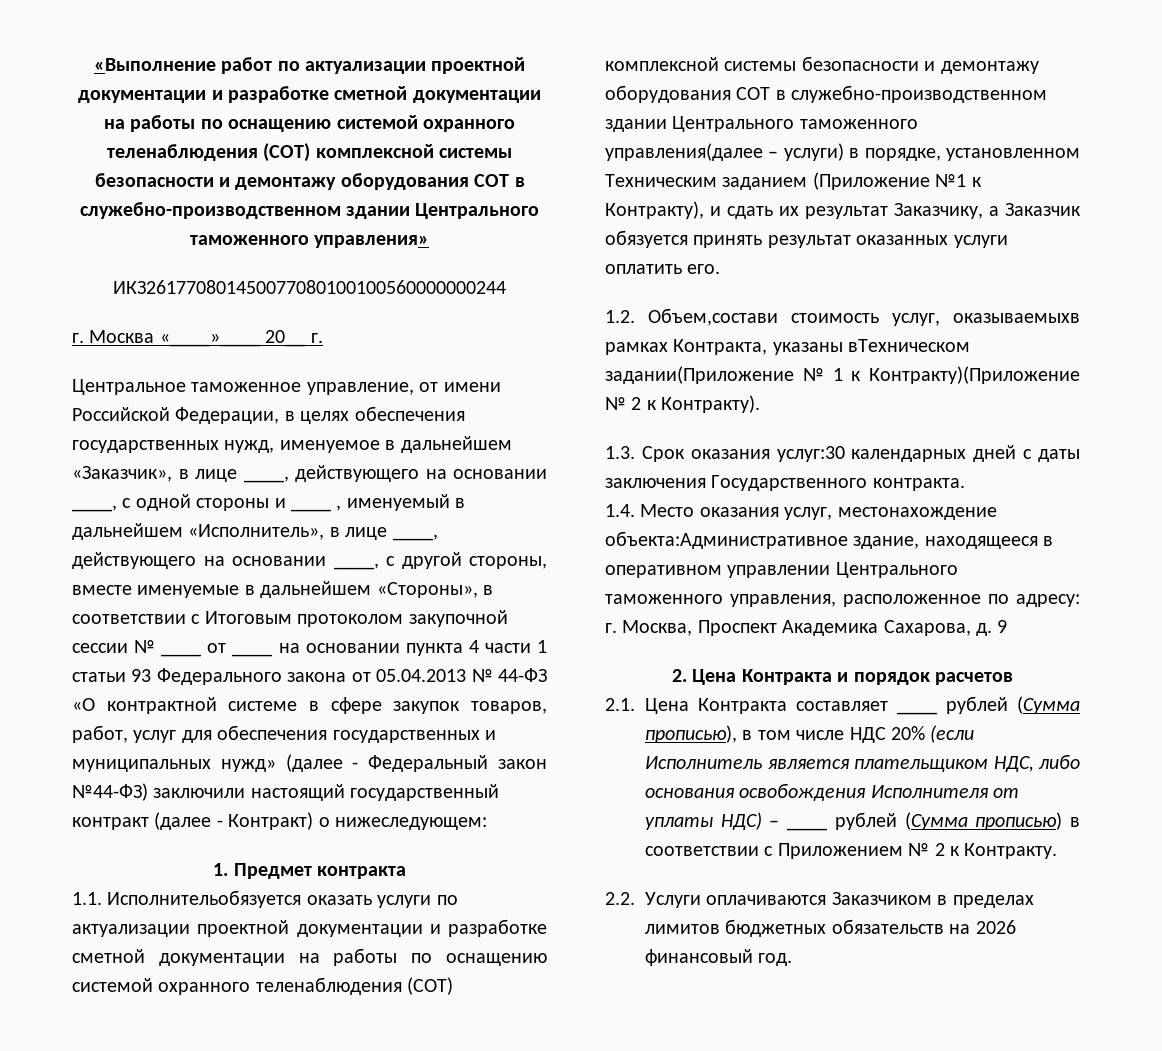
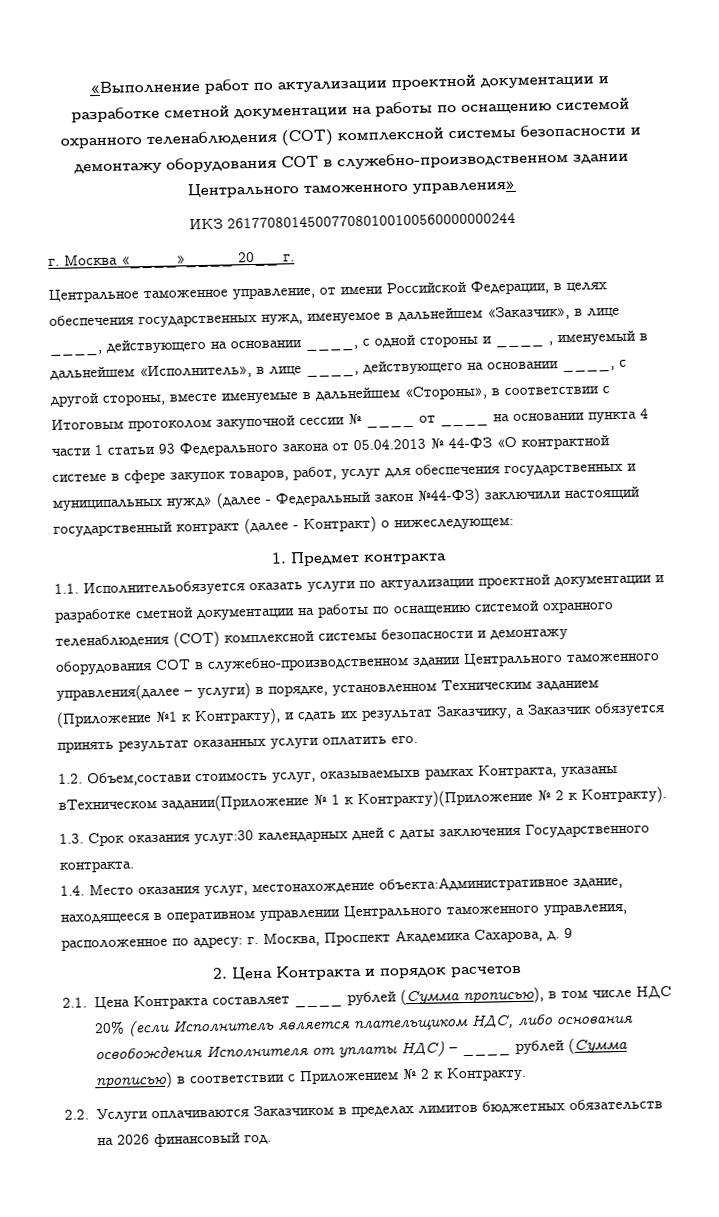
[113,280,506,294] ИКЗ261770801450077080100100560000000244 -> [188,212,516,230] ИКЗ 261770801450077080100100560000000244

